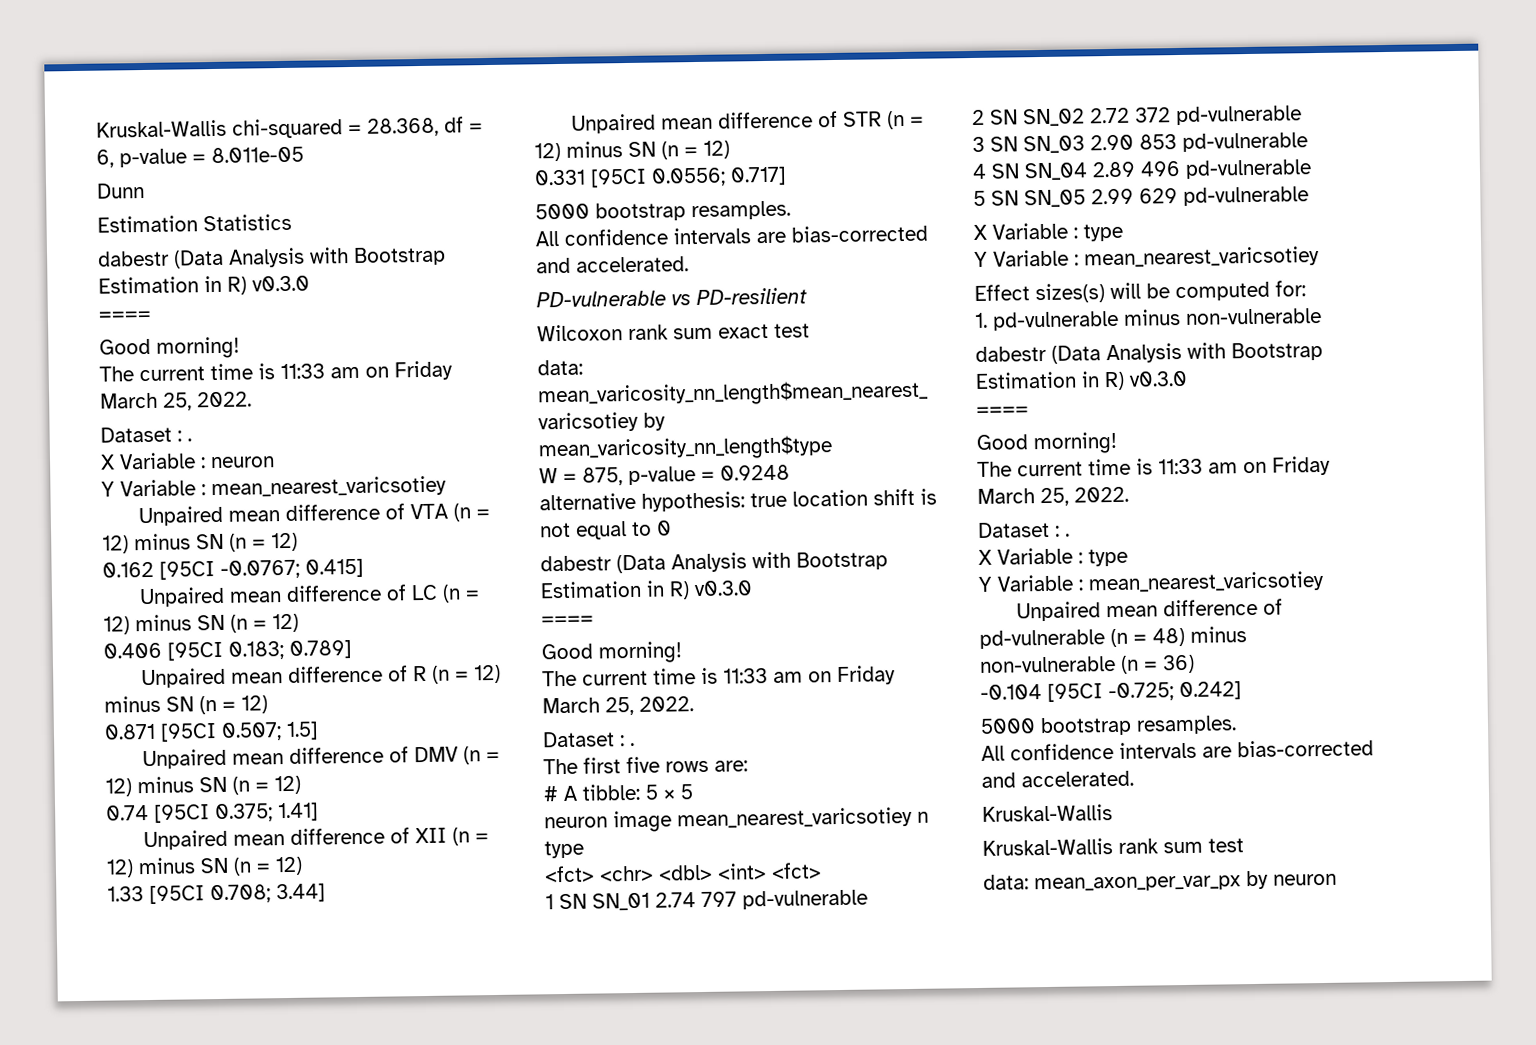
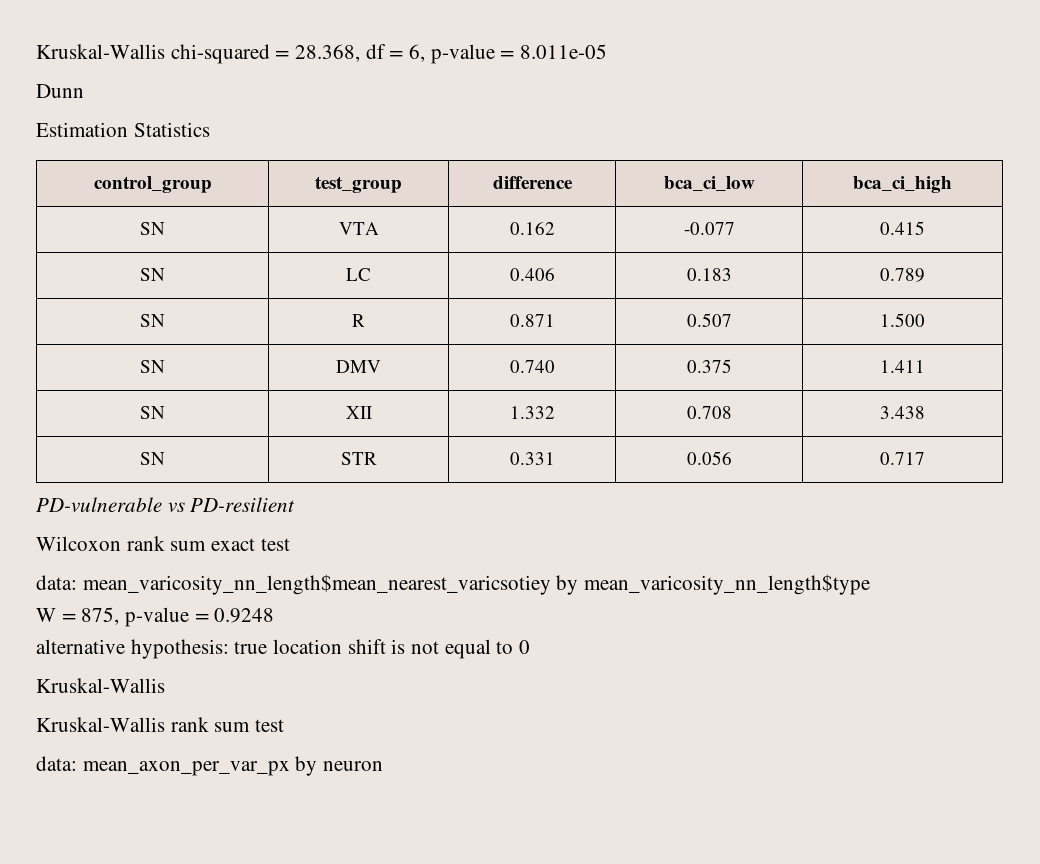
[98,246,446,269] [98,275,310,295] [98,310,152,321] [99,336,240,359] [99,360,453,382] [100,391,252,411] [100,426,192,443] [100,452,275,470] [101,475,447,499] [138,503,491,527] [102,532,298,554] [102,558,364,580] [139,584,481,608] [103,613,299,635] [103,640,352,661] [141,664,502,689] [104,695,268,715] [104,721,319,742] [142,746,501,770] [105,775,301,797] [106,802,319,823] [143,827,490,851] [106,856,303,878] [107,883,326,905] [571,110,925,134] [534,140,730,162] [534,166,787,188] [535,200,791,222] [535,224,928,247] [536,256,689,274] // dabestr (Data Analysis with Bootstrap Estimation in R) v0.3.0 // ==== // Good morning! // The current time is 11:33 am on Friday March 25, 2022. // Dataset : . // X Variable : neuron // Y Variable : mean_nearest_varicsotiey // Unpaired mean difference of VTA (n = 12) minus SN (n = 12) // 0.162 [95CI -0.0767; 0.415] // Unpaired mean difference of LC (n = 12) minus SN (n = 12) // 0.406 [95CI 0.183; 0.789] // Unpaired mean difference of R (n = 12) minus SN (n = 12) // 0.871 [95CI 0.507; 1.5] // Unpaired mean difference of DMV (n = 12) minus SN (n = 12) // 0.74 [95CI 0.375; 1.41] // Unpaired mean difference of XII (n = 12) minus SN (n = 12) // 1.33 [95CI 0.708; 3.44] // Unpaired mean difference of STR (n = 12) minus SN (n = 12) // 0.331 [95CI 0.0556; 0.717] // 5000 bootstrap resamples. // All confidence intervals are bias-corrected and accelerated. -> [93,176,212,193] [315,176,402,193] [492,176,573,189] [663,176,755,191] [853,176,953,193] [140,222,165,235] [338,222,379,235] [509,222,555,235] [683,222,735,235] [880,221,926,235] [140,268,165,281] [346,268,371,281] [509,268,555,281] [686,268,732,281] [880,268,926,282] [140,314,165,327] [352,314,365,327] [509,314,555,327] [686,313,732,327] [880,313,926,327] [140,360,165,373] [336,360,381,373] [509,360,555,373] [686,359,732,373] [880,360,926,373] [140,406,165,419] [345,406,372,419] [509,406,555,419] [686,406,732,419] [880,406,926,419] [140,452,165,465] [340,452,377,465] [509,452,555,465] [686,451,732,465] [880,452,926,465] // control_group | test_group | difference | bca_ci_low | bca_ci_high // SN | VTA | 0.162 | -0.077 | 0.415 // SN | LC | 0.406 | 0.183 | 0.789 // SN | R | 0.871 | 0.507 | 1.500 // SN | DMV | 0.740 | 0.375 | 1.411 // SN | XII | 1.332 | 0.708 | 3.438 // SN | STR | 0.331 | 0.056 | 0.717
[540,551,888,574] [540,580,753,600] [541,615,594,626] [541,641,683,664] [542,665,896,687] [542,696,694,716] [543,731,635,748] [543,756,748,775] [543,783,693,802] [544,806,929,833] [544,840,584,859] [544,862,822,883] [545,889,868,911] [972,105,1302,127] [972,132,1308,154] [972,159,1312,181] [973,186,1309,208] [973,222,1123,242] [974,245,1320,269] [974,280,1306,304] [974,307,1322,331] [975,341,1323,364] [975,370,1188,391] [976,406,1029,416] [976,431,1118,455] [977,455,1331,477] [977,486,1129,507] [978,521,1070,538] [978,547,1128,567] [978,570,1325,594] [1016,598,1284,622] [979,626,1247,649] [979,654,1195,674] [980,681,1242,702] [980,715,1237,737] [981,739,1374,761] [981,770,1134,788] // dabestr (Data Analysis with Bootstrap Estimation in R) v0.3.0 // ==== // Good morning! // The current time is 11:33 am on Friday March 25, 2022. // Dataset : . // The first five rows are: // # A tibble: 5 × 5 // neuron image mean_nearest_varicsotiey n type // <fct> <chr> <dbl> <int> <fct> // 1 SN SN_01 2.74 797 pd-vulnerable // 2 SN SN_02 2.72 372 pd-vulnerable // 3 SN SN_03 2.90 853 pd-vulnerable // 4 SN SN_04 2.89 496 pd-vulnerable // 5 SN SN_05 2.99 629 pd-vulnerable // X Variable : type // Y Variable : mean_nearest_varicsotiey // Effect sizes(s) will be computed for: // 1. pd-vulnerable minus non-vulnerable // dabestr (Data Analysis with Bootstrap Estimation in R) v0.3.0 // ==== // Good morning! // The current time is 11:33 am on Friday March 25, 2022. // Dataset : . // X Variable : type // Y Variable : mean_nearest_varicsotiey // Unpaired mean difference of pd-vulnerable (n = 48) minus non-vulnerable (n = 36) // -0.104 [95CI -0.725; 0.242] // 5000 bootstrap resamples. // All confidence intervals are bias-corrected and accelerated. -> (531, 647) none

